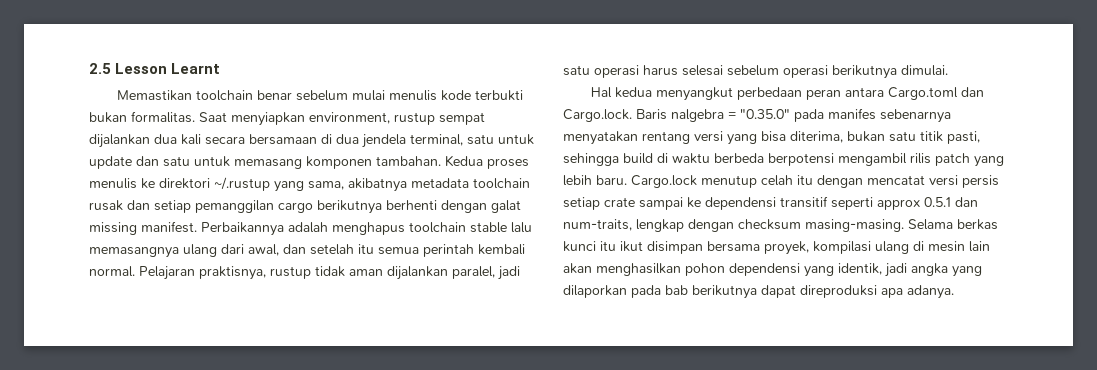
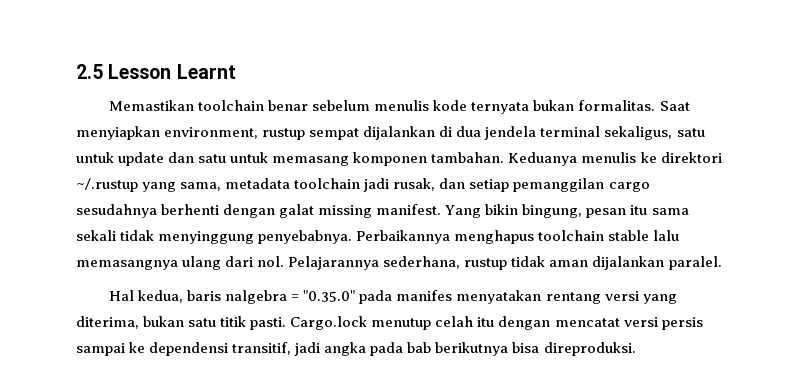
[352,90,386,101] mulai -> (371, 105) none
[475,90,524,101] terbukti -> [471,102,530,114] ternyata
[154,134,317,145] dua kali secara bersamaan -> (436, 133) none
[410,134,463,146] terminal, -> [540,126,673,140] terminal sekaligus,
[445,155,529,169] Kedua proses -> [508,152,578,166] Keduanya
[348,178,407,192] akibatnya -> (222, 186) none
[89,200,123,211] rusak -> [363,178,436,192] jadi rusak,
[317,200,382,214] berikutnya -> [76,204,157,218] sesudahnya
[201,222,328,236] Perbaikannya adalah -> [445,204,689,218] [76,230,451,244] Yang bikin bingung, pesan itu sama sekali tidak menyinggung penyebabnya. Perbaikannya
[248,244,525,257] [89,266,520,280] [563,65,948,79] [591,87,985,101] [563,109,667,122] awal, dan setelah itu semua perintah kembali normal. Pelajaran praktisnya, rustup tidak aman dijalankan paralel, jadi satu operasi harus selesai sebelum operasi berikutnya dimulai. // Hal kedua menyangkut perbedaan peran antara Cargo.toml dan Cargo.lock. Baris -> [257,256,722,270] [109,290,222,303] nol. Pelajarannya sederhana, rustup tidak aman dijalankan paralel. // Hal kedua, baris
[880,109,951,123] sebenarnya -> (453, 295) none
[761,131,786,142] bisa -> (677, 299) none
[947,131,980,144] [563,153,1004,167] [563,175,627,186] pasti, sehingga build di waktu berbeda berpotensi mengambil rilis patch yang lebih baru. -> [250,317,287,330] pasti.
[563,197,635,210] setiap crate -> (703, 323) none
[780,196,978,210] [563,219,998,232] [563,241,990,255] [563,263,982,277] [563,285,954,299] transitif seperti approx 0.5.1 dan num-traits, lengkap dengan checksum masing-masing. Selama berkas kunci itu ikut disimpan bersama proyek, kompilasi ulang di mesin lain akan menghasilkan pohon dependensi yang identik, jadi angka yang dilaporkan pada bab berikutnya dapat direproduksi apa adanya. -> [232,342,636,356] transitif, jadi angka pada bab berikutnya bisa direproduksi.

